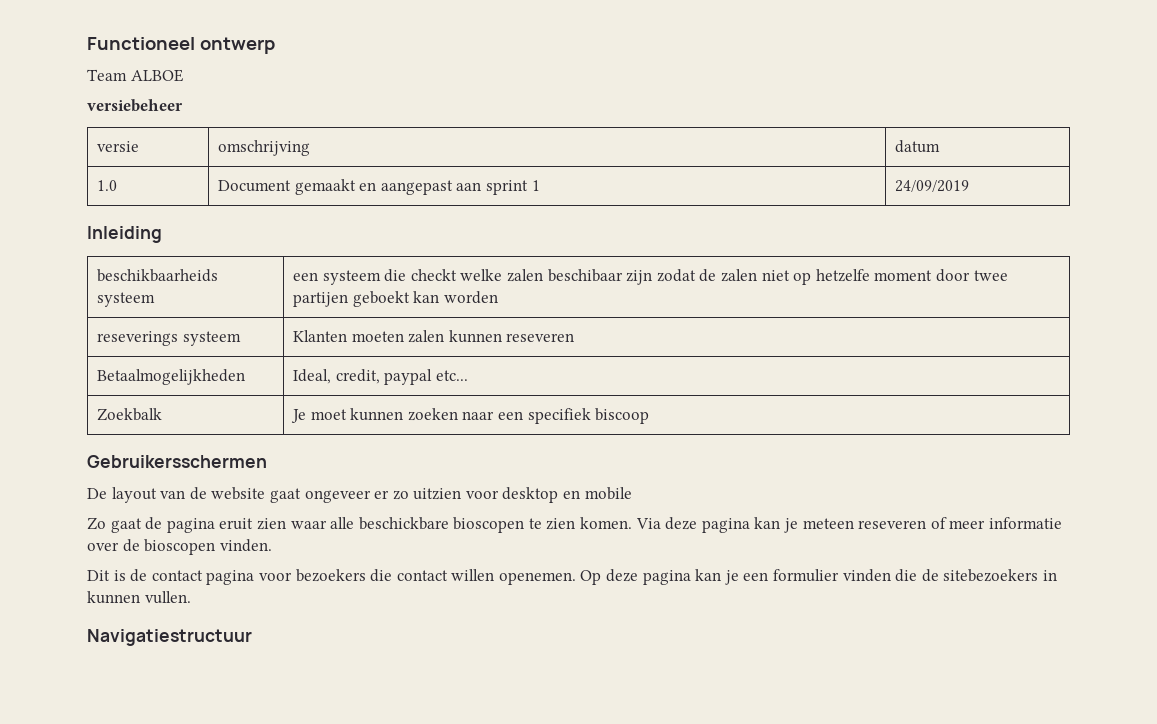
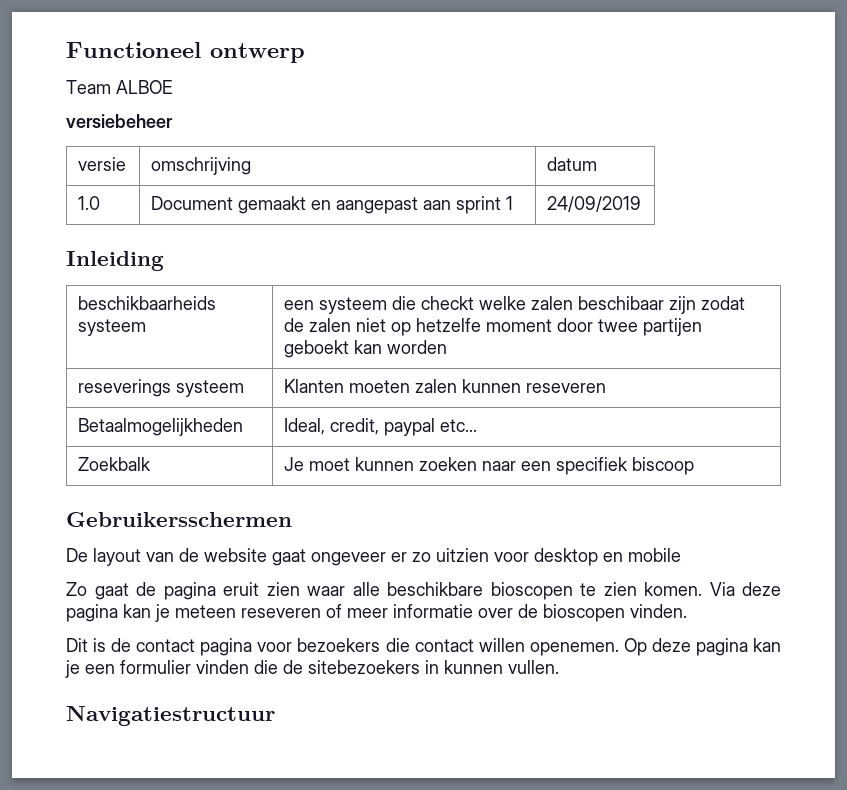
[358,517,449,530] beschickbare -> [387,582,483,596] beschikbare

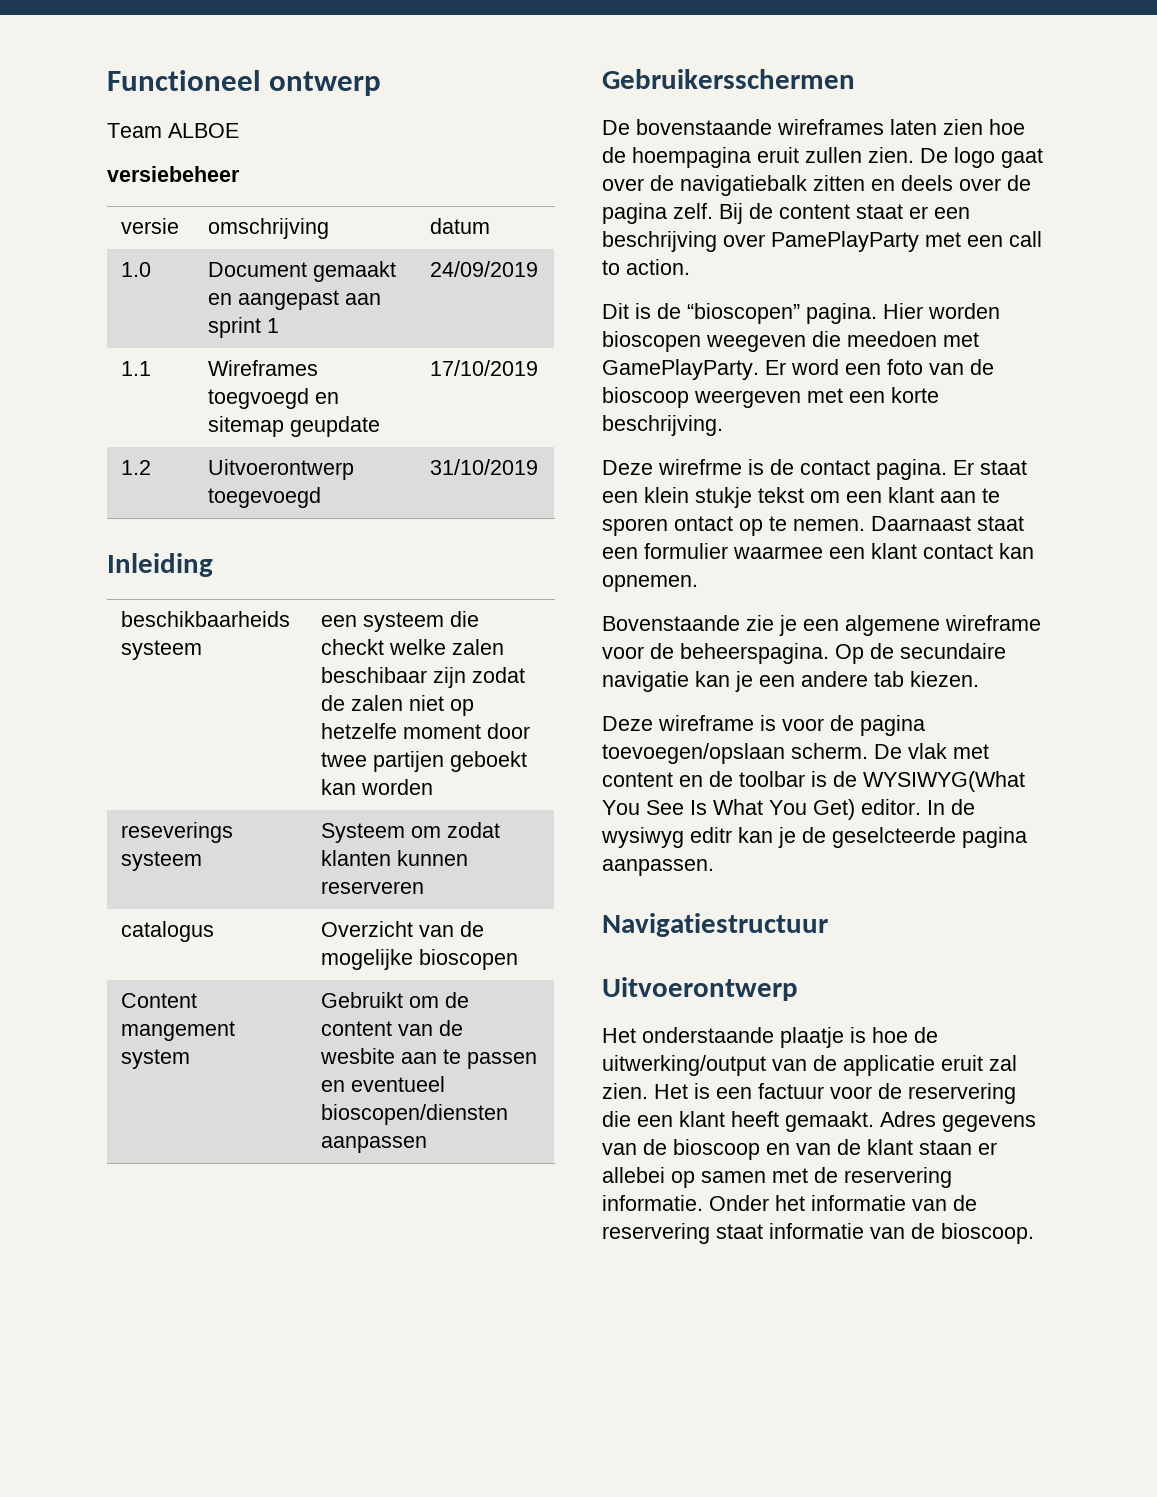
(642, 204) none -> [121,361,152,376] [208,360,319,376] [208,388,340,409] [208,416,381,437] [430,360,539,376] [121,460,152,475] [208,459,355,480] [208,487,322,508] [430,459,539,475] // 1.1 | Wireframes toegvoegd en sitemap geupdate | 17/10/2019 // 1.2 | Uitvoerontwerp toegevoegd | 31/10/2019
[284,379,607,393] [78,418,244,436] [284,418,478,436] [78,457,152,471] [284,457,695,475] [66,512,292,527] [66,548,681,566] [66,582,781,600] [66,604,687,622] [66,638,781,656] [65,660,559,678] [66,706,275,726] Klanten moeten zalen kunnen reseveren // Betaalmogelijkheden | Ideal, credit, paypal etc... // Zoekbalk | Je moet kunnen zoeken naar een specifiek biscoop // Gebruikersschermen // De layout van de website gaat ongeveer er zo uitzien voor desktop en mobile // Zo gaat de pagina eruit zien waar alle beschikbare bioscopen te zien komen. Via deze pagina kan je meteen reseveren of meer informatie over de bioscopen vinden. // Dit is de contact pagina voor bezoekers die contact willen openemen. Op deze pagina kan je een formulier vinden die de sitebezoekers in kunnen vullen. // Navigatiestructuur -> [321,822,501,843] [321,850,469,866] [321,881,425,894] [121,921,215,942] [321,921,485,937] [321,949,519,970] [121,993,198,1008] [121,1021,236,1041] [121,1049,191,1069] [321,992,470,1008] [321,1020,464,1036] [320,1048,538,1069] [321,1076,446,1092] [321,1104,509,1125] [321,1136,428,1153] [602,69,855,89] [602,119,1025,135] [602,147,1043,168] [602,175,1031,196] [602,203,970,224] [602,231,1042,252] [602,259,690,275] [602,303,1000,324] [602,331,979,352] [602,359,994,380] [602,387,939,408] [602,415,723,436] [602,459,1027,480] [602,487,1000,508] [602,516,1024,536] [602,543,1034,559] [602,575,698,592] [602,615,1041,636] [602,643,1006,664] [602,671,979,692] [602,715,925,736] [602,743,989,764] [602,771,1025,792] [602,799,975,820] [601,827,1027,848] [602,859,714,876] [602,913,828,937] [602,977,798,1001] [602,1027,938,1048] [602,1055,1017,1076] [602,1083,1016,1104] [602,1111,1036,1132] [602,1139,997,1160] [602,1167,952,1188] [602,1195,977,1211] [602,1223,1034,1244] Systeem om zodat klanten kunnen reserveren // catalogus | Overzicht van de mogelijke bioscopen // Content mangement system | Gebruikt om de content van de wesbite aan te passen en eventueel bioscopen/diensten aanpassen // Gebruikersschermen // De bovenstaande wireframes laten zien hoe de hoempagina eruit zullen zien. De logo gaat over de navigatiebalk zitten en deels over de pagina zelf. Bij de content staat er een beschrijving over PamePlayParty met een call to action. // Dit is de “bioscopen” pagina. Hier worden bioscopen weegeven die meedoen met GamePlayParty. Er word een foto van de bioscoop weergeven met een korte beschrijving. // Deze wirefrme is de contact pagina. Er staat een klein stukje tekst om een klant aan te sporen ontact op te nemen. Daarnaast staat een formulier waarmee een klant contact kan opnemen. // Bovenstaande zie je een algemene wireframe voor de beheerspagina. Op de secundaire navigatie kan je een andere tab kiezen. // Deze wireframe is voor de pagina toevoegen/opslaan scherm. De vlak met content en de toolbar is de WYSIWYG(What You See Is What You Get) editor. In de wysiwyg editr kan je de geselcteerde pagina aanpassen. // Navigatiestructuur // Uitvoerontwerp // Het onderstaande plaatje is hoe de uitwerking/output van de applicatie eruit zal zien. Het is een factuur voor de reservering die een klant heeft gemaakt. Adres gegevens van de bioscoop en van de klant staan er allebei op samen met de reservering informatie. Onder het informatie van de reservering staat informatie van de bioscoop.

